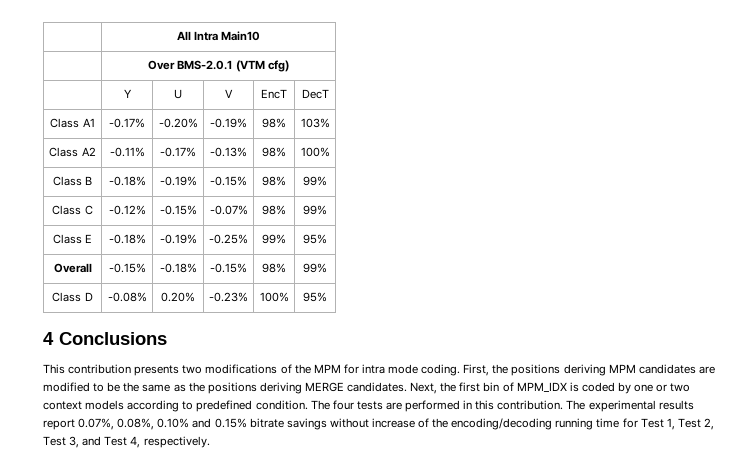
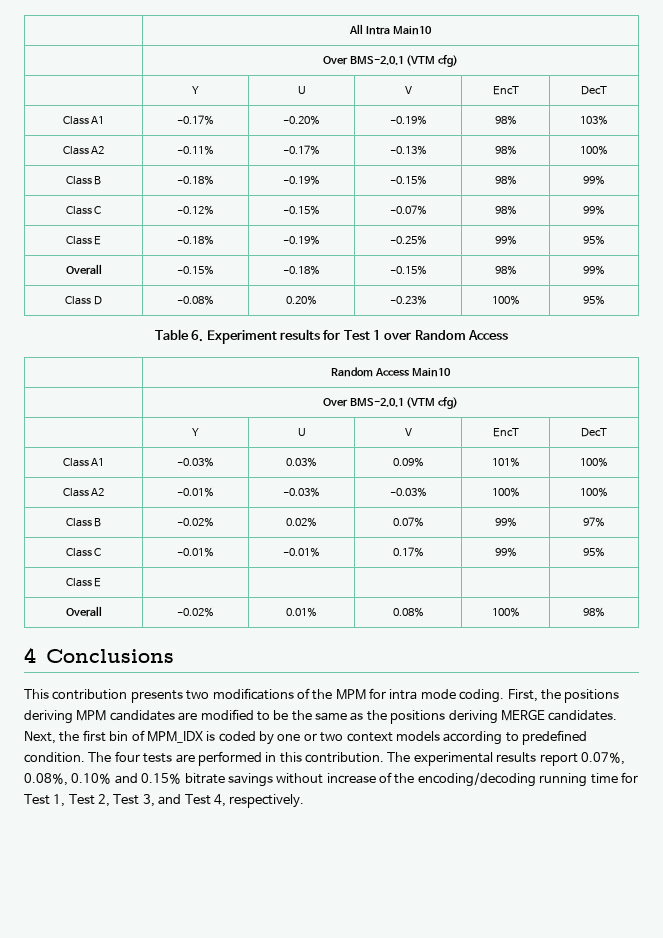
(327, 297) none -> [154,329,509,344] [331,367,451,377] [322,397,459,409] [191,428,199,436] [297,428,306,436] [404,428,412,436] [492,428,519,437] [581,428,607,437] [62,458,105,467] [176,457,214,467] [286,457,317,467] [392,457,424,467] [491,457,520,467] [580,457,608,467] [62,488,105,497] [176,487,214,497] [283,487,320,497] [389,487,427,497] [491,487,520,497] [580,487,608,497] [65,518,102,527] [176,517,214,527] [286,517,317,527] [392,517,424,527] [494,517,517,527] [583,517,605,527] [65,548,102,557] [176,547,214,557] [283,547,320,557] [392,547,424,557] [494,547,517,557] [583,547,605,557] [65,578,102,587] [65,606,102,617] [176,607,214,617] [286,607,317,617] [392,607,424,617] [491,607,520,617] [583,607,605,617] // Table 6. Experiment results for Test 1 over Random Access // | Random Access Main10 // | Over BMS-2.0.1 (VTM cfg) // | Y | U | V | EncT | DecT // Class A1 | -0.03% | 0.03% | 0.09% | 101% | 100% // Class A2 | -0.01% | -0.03% | -0.03% | 100% | 100% // Class B | -0.02% | 0.02% | 0.07% | 99% | 97% // Class C | -0.01% | -0.01% | 0.17% | 99% | 95% // Class E | | | | | // Overall | -0.02% | 0.01% | 0.08% | 100% | 98%

